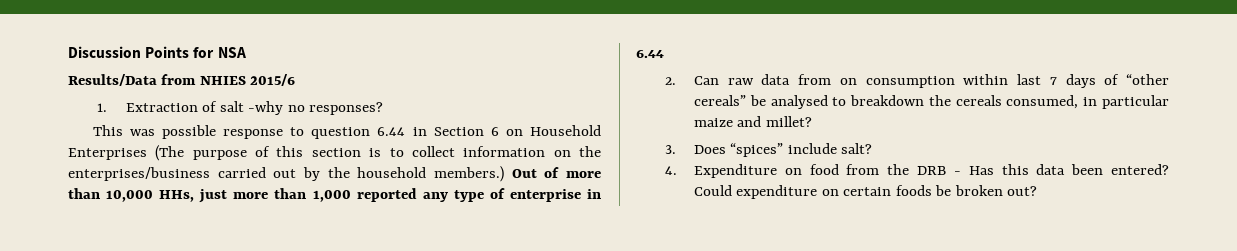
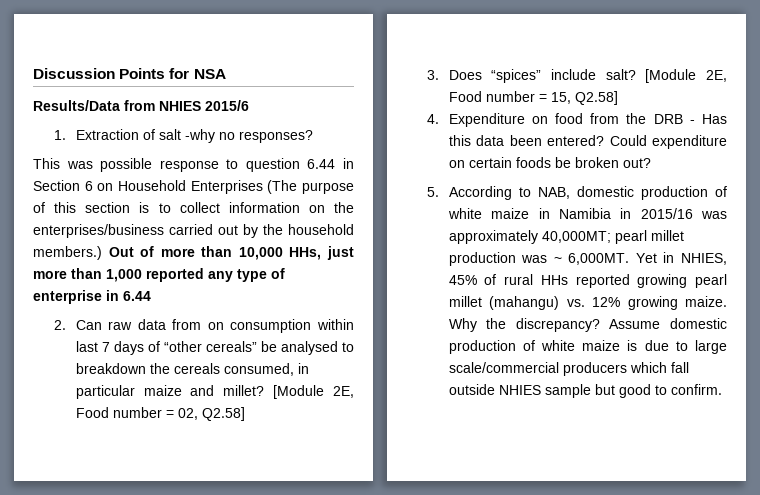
(812, 121) none -> [273,385,355,399] [75,407,245,421] [Module 2E, Food number = 02, Q2.58]
(873, 148) none -> [645,69,727,83] [448,91,618,105] [Module 2E, Food number = 15, Q2.58]
(1038, 191) none -> [427,186,727,200] [447,208,727,219] [448,230,684,244] [448,252,727,266] [448,274,727,288] [448,296,727,310] [448,318,727,332] [448,340,727,354] [448,362,689,376] [448,384,722,398] // 5. According to NAB, domestic production of white maize in Namibia in 2015/16 was approximately 40,000MT; pearl millet production was ~ 6,000MT. Yet in NHIES, 45% of rural HHs reported growing pearl millet (mahangu) vs. 12% growing maize. Why the discrepancy? Assume domestic production of white maize is due to large scale/commercial producers which fall outside NHIES sample but good to confirm.

